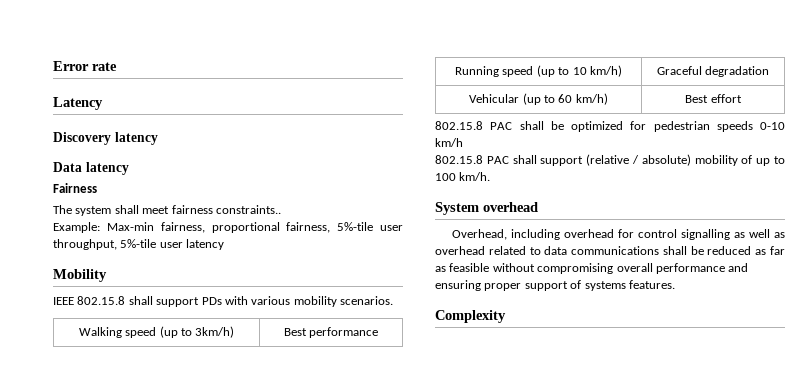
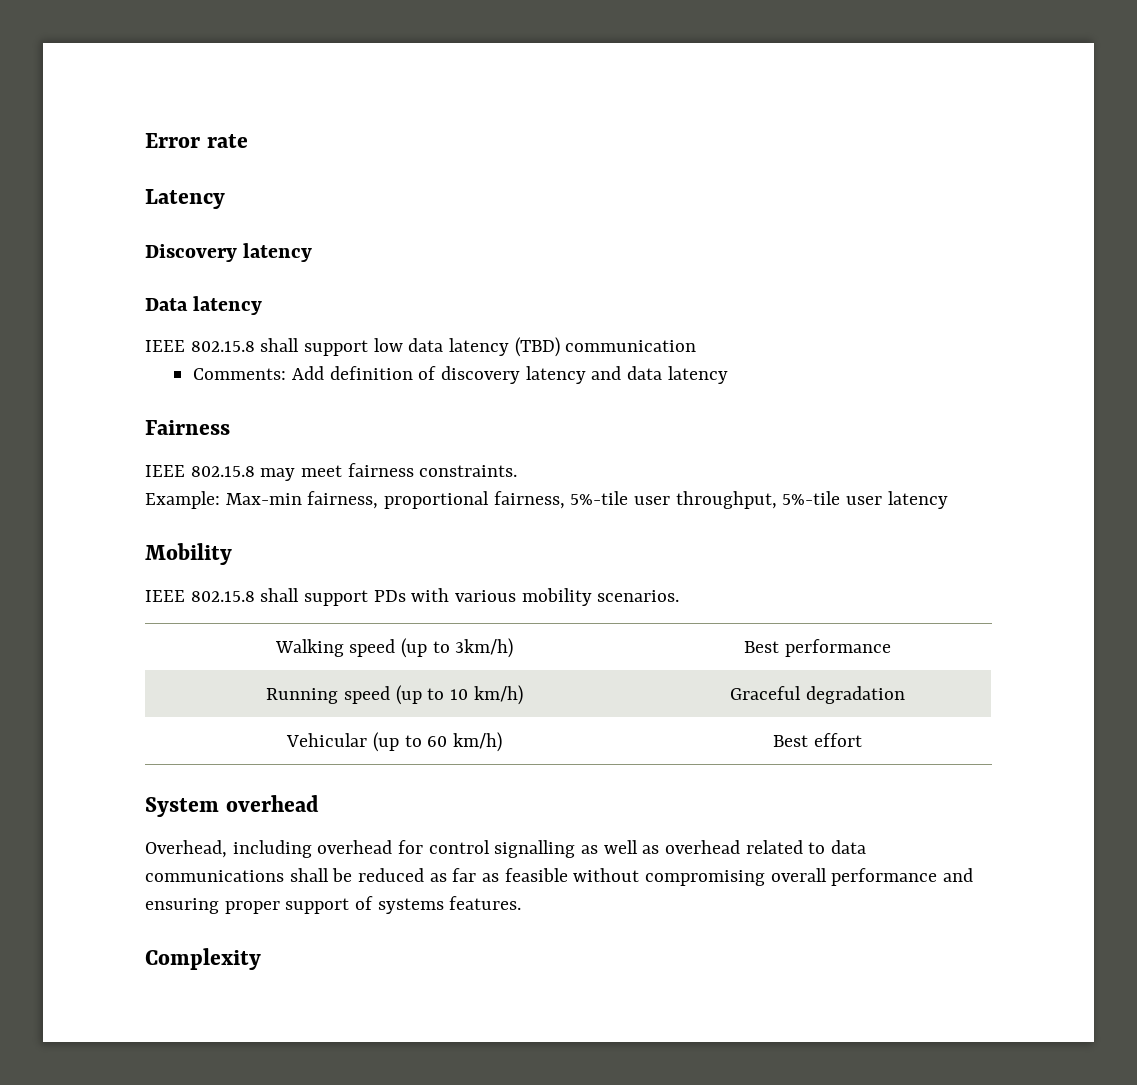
[53,183,97,193] [53,205,139,216] Fairness // The system shall -> [145,337,697,357] [193,366,728,384] [145,420,230,435] [145,465,296,481] IEEE 802.15.8 shall support low data latency (TBD) communication // Comments: Add definition of discovery latency and data latency // Fairness // IEEE 802.15.8 may
[215,205,281,214] constraints.. -> [419,465,518,477] constraints.
[435,121,785,132] [435,138,463,147] [435,154,785,166] [435,172,491,181] // 802.15.8 PAC shall be optimized for pedestrian speeds 0-10 km/h // 802.15.8 PAC shall support (relative / absolute) mobility of up to 100 km/h. -> (862, 740) none

